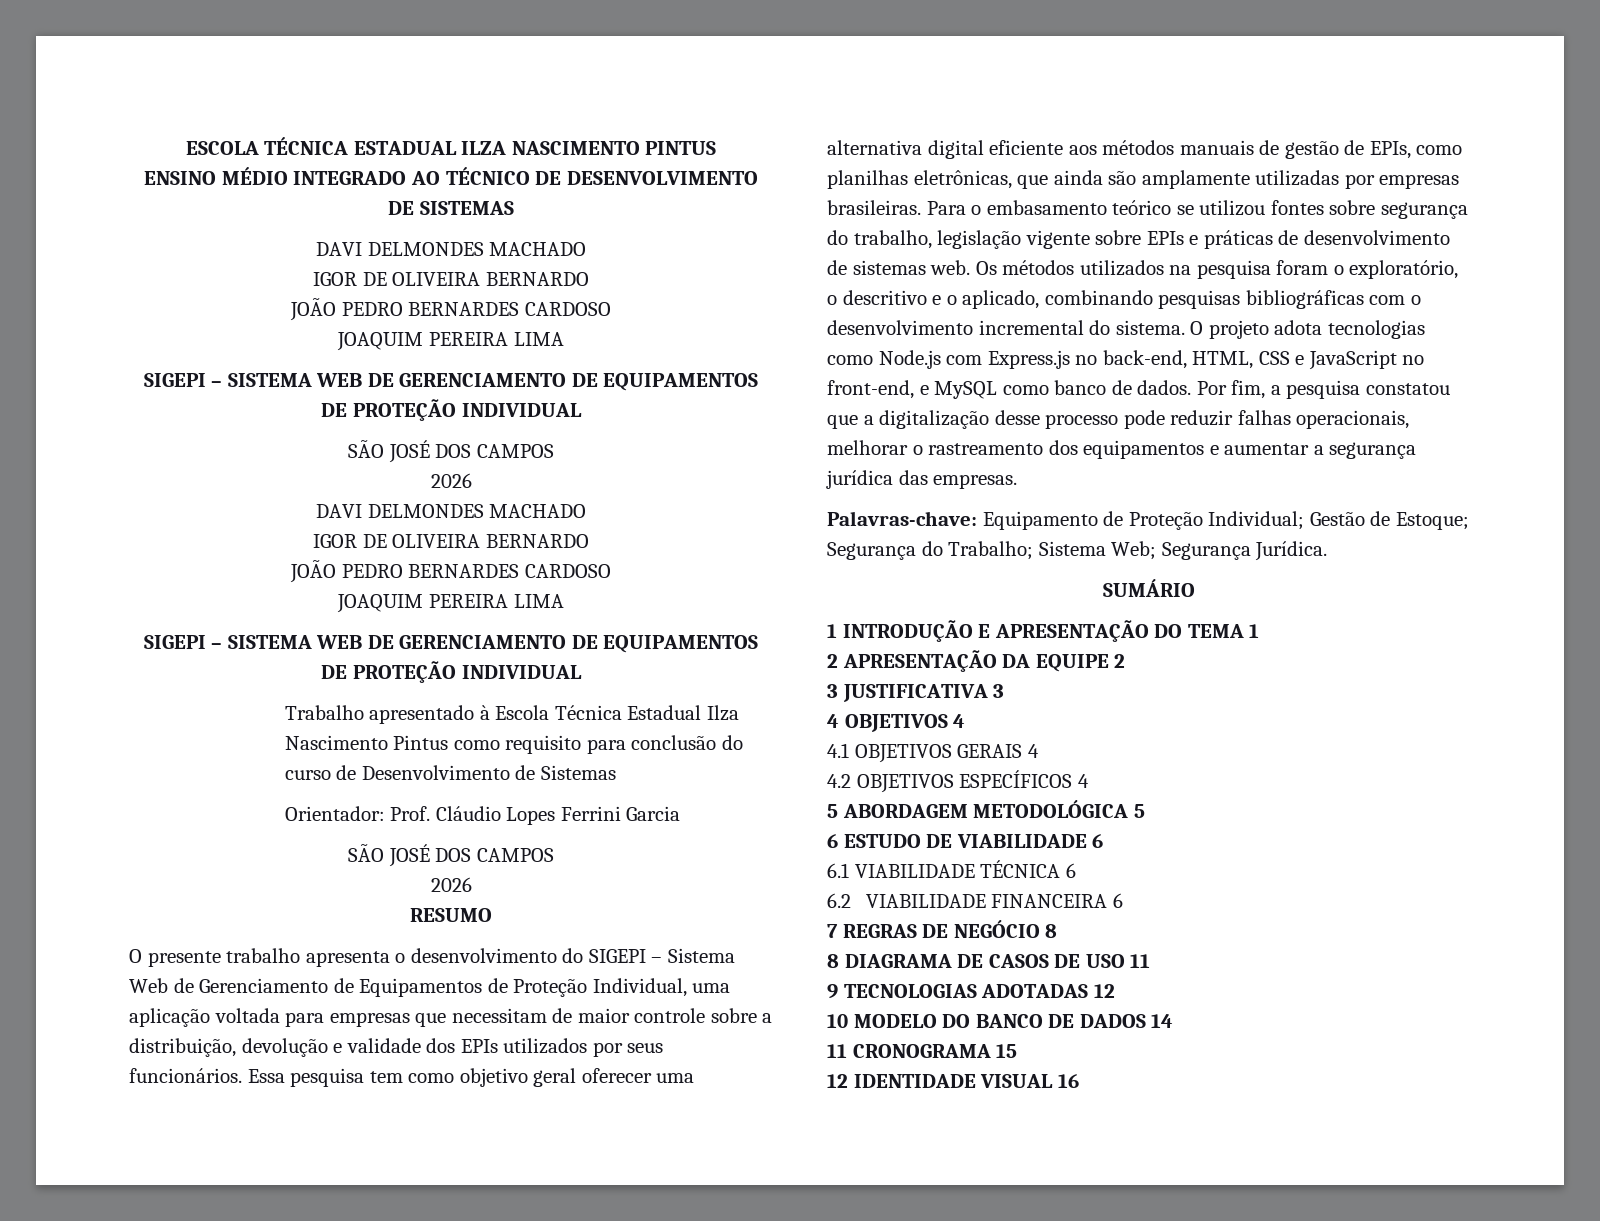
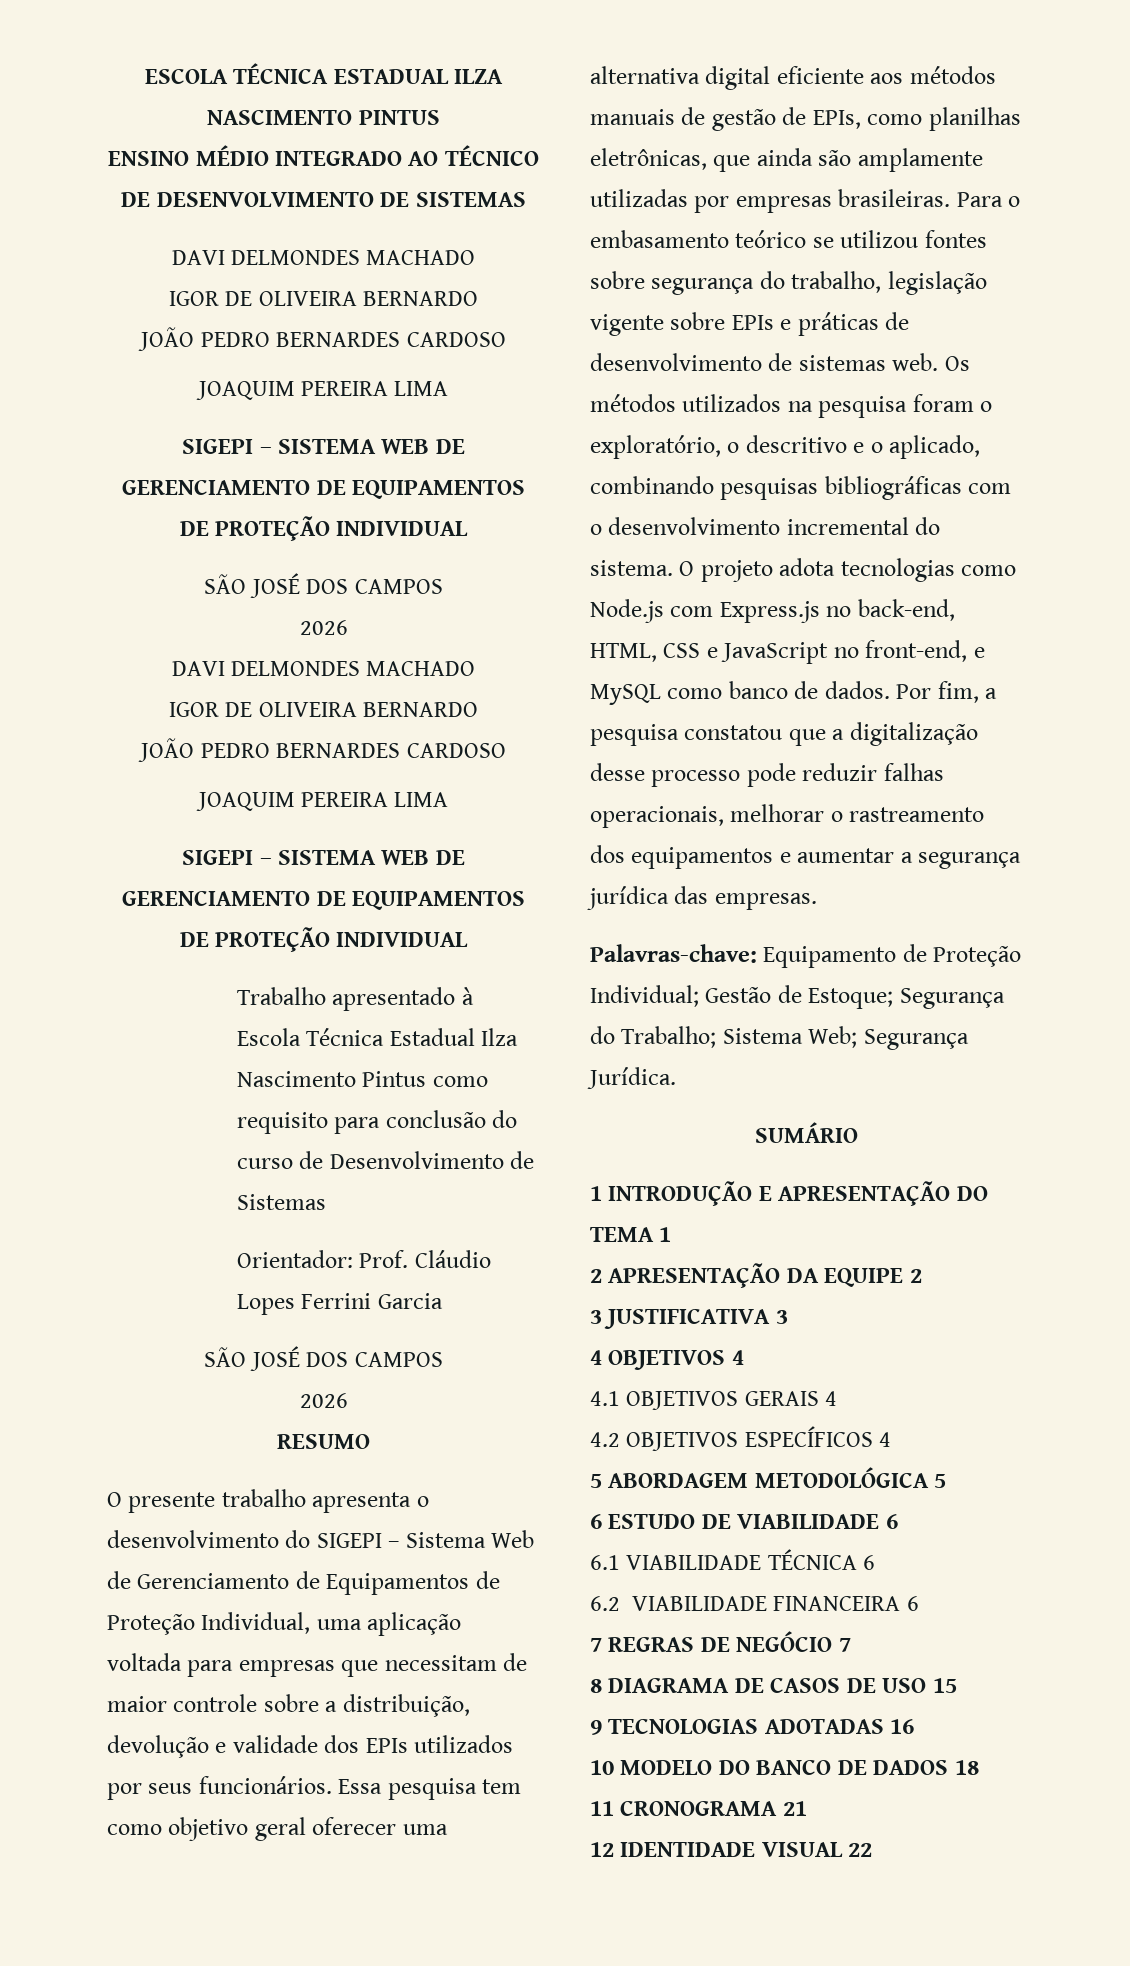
[1045,924,1058,938] 8 -> [838,1638,851,1652] 7
[1130,954,1151,968] 11 -> [932,1678,957,1693] 15
[1093,984,1115,998] 12 -> [890,1719,915,1734] 16
[1151,1014,1174,1028] 14 -> [954,1760,979,1775] 18
[996,1044,1018,1058] 15 -> [782,1801,807,1816] 21
[1057,1074,1079,1088] 16 -> [848,1843,873,1857] 22

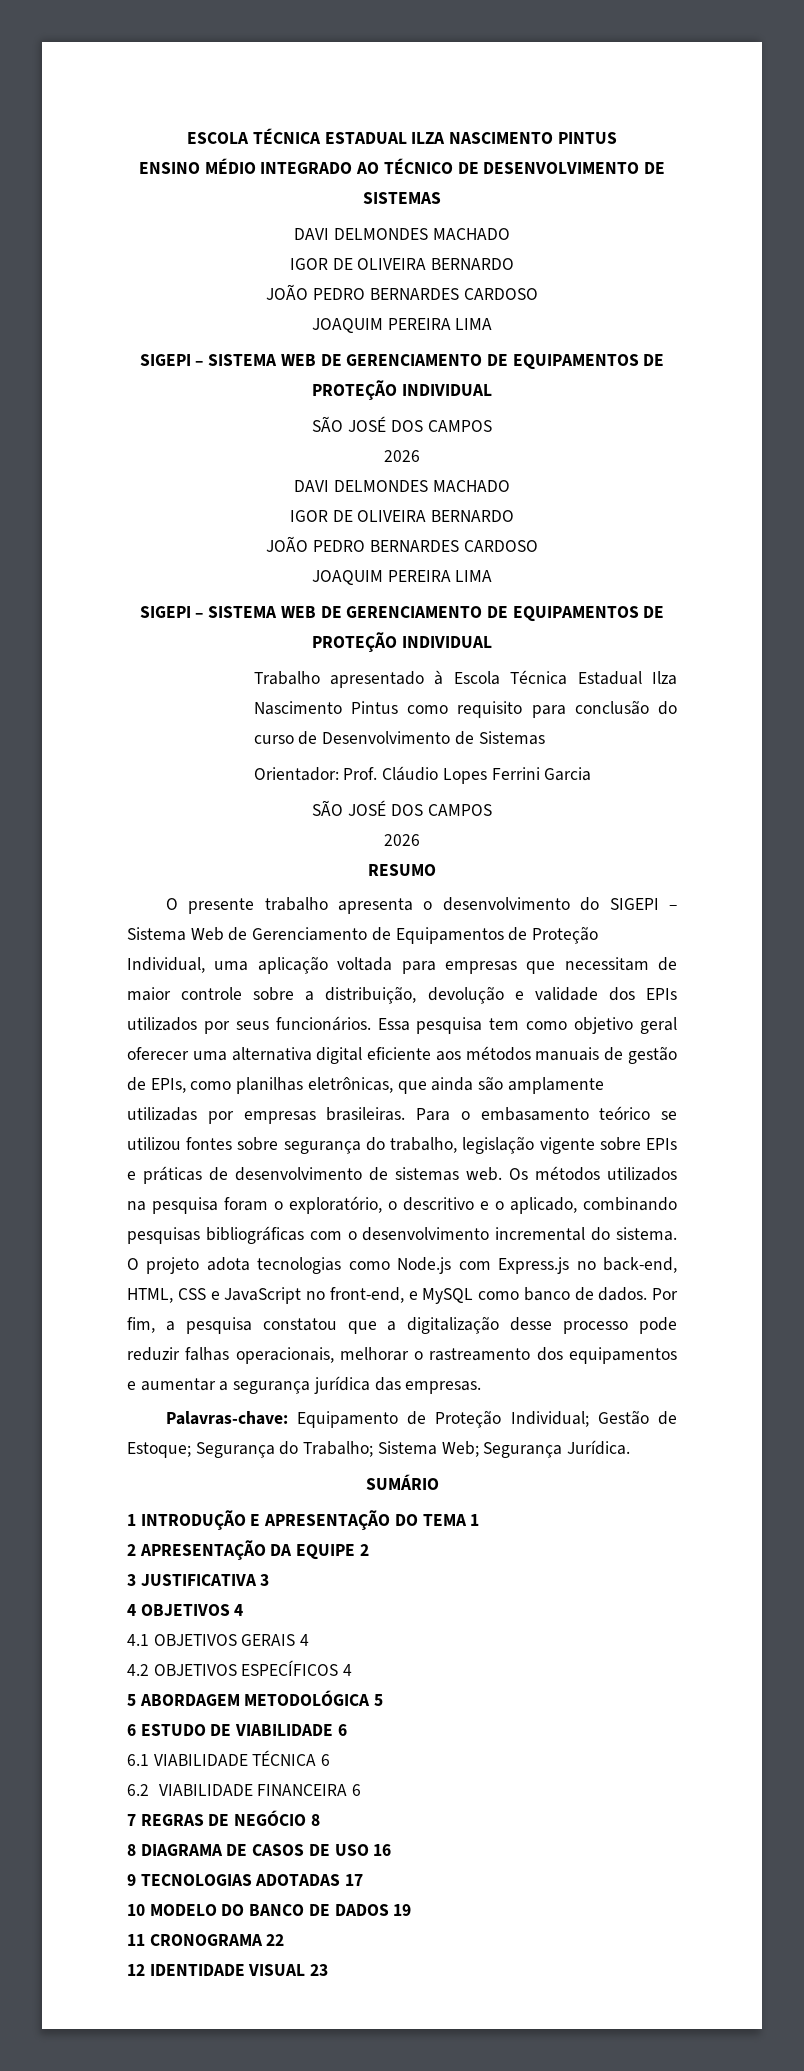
[838,1638,851,1652] 7 -> [310,1814,320,1826] 8
[932,1678,957,1693] 15 -> [373,1844,392,1856] 16
[890,1719,915,1734] 16 -> [345,1874,364,1886] 17
[954,1760,979,1775] 18 -> [393,1904,412,1916] 19
[782,1801,807,1816] 21 -> [266,1934,285,1946] 22
[848,1843,873,1857] 22 -> [310,1964,329,1976] 23

